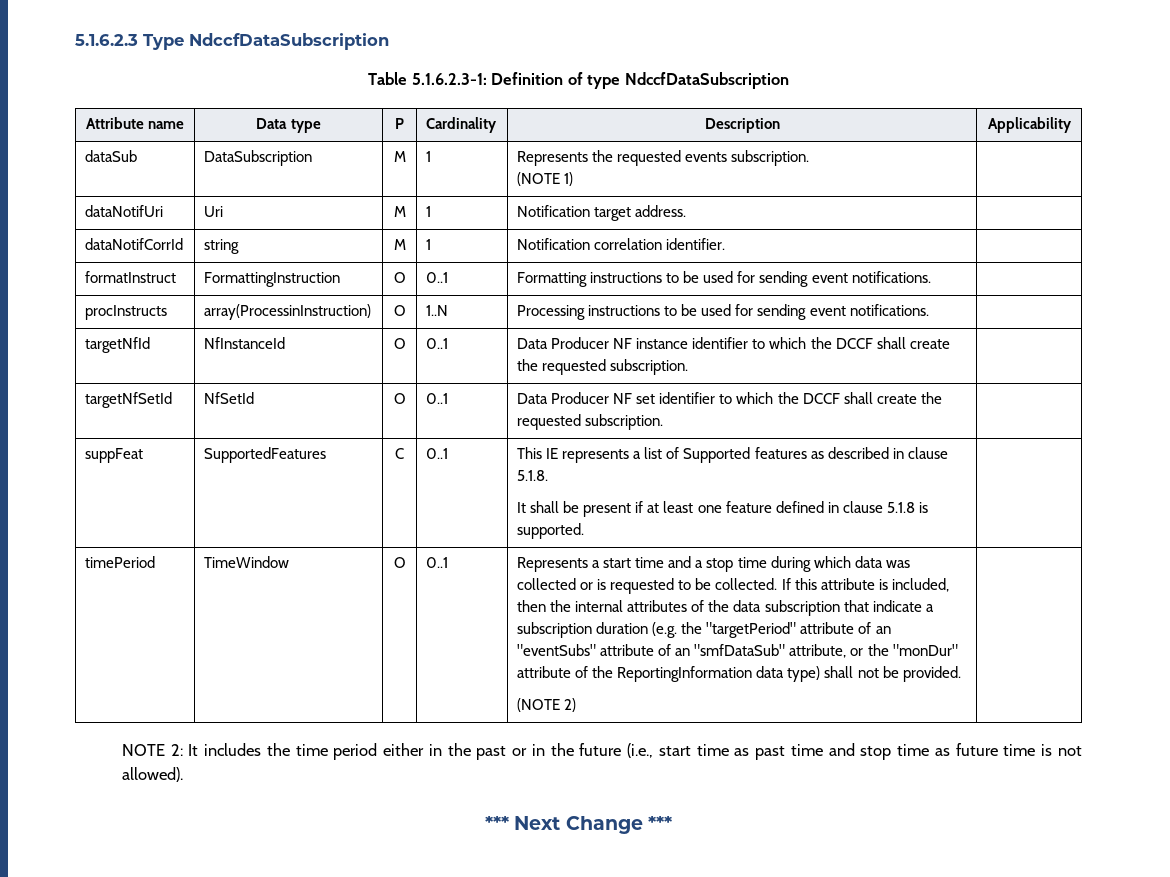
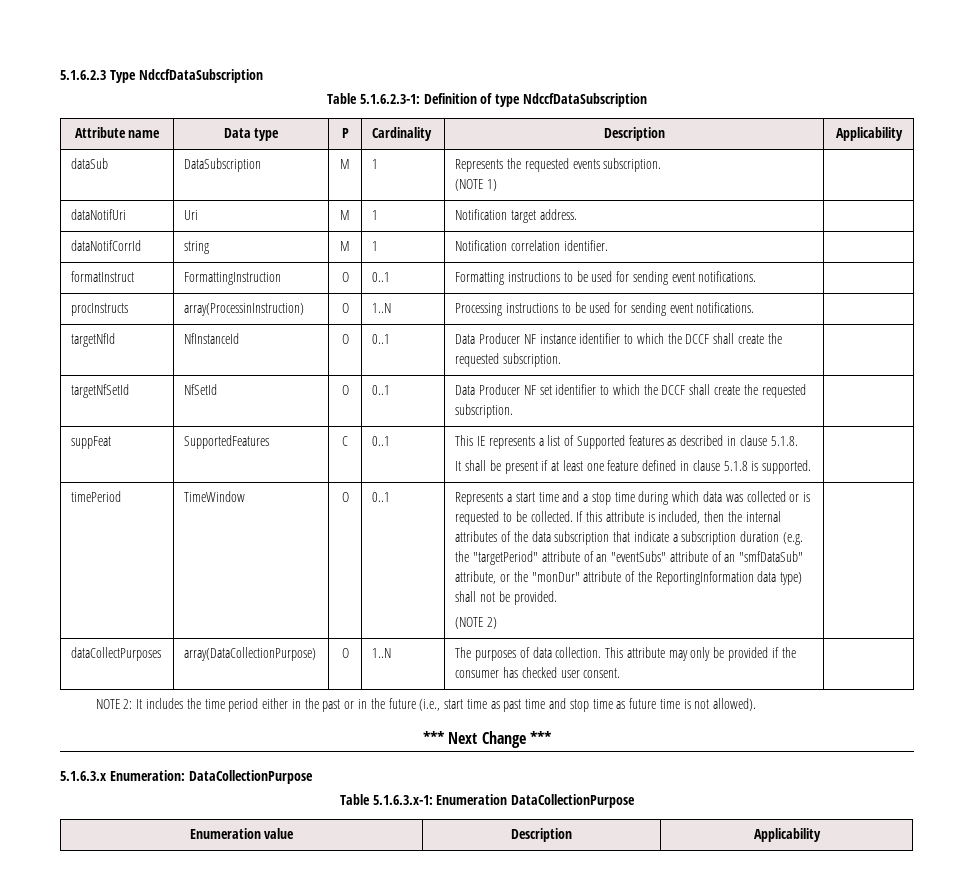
(577, 705) none -> [71,647,162,661] [184,647,317,661] [341,648,349,658] [372,648,392,658] [455,647,796,661] [455,667,621,678] // dataCollectPurposes | array(DataCollectionPurpose) | O | 1..N | The purposes of data collection. This attribute may only be provided if the consumer has checked user consent. |
(672, 823) none -> [60,770,313,784] [339,794,636,808] [189,828,295,839] [511,828,572,842] [753,828,821,842] // 5.1.6.3.x Enumeration: DataCollectionPurpose // Table 5.1.6.3.x-1: Enumeration DataCollectionPurpose // Enumeration value | Description | Applicability

